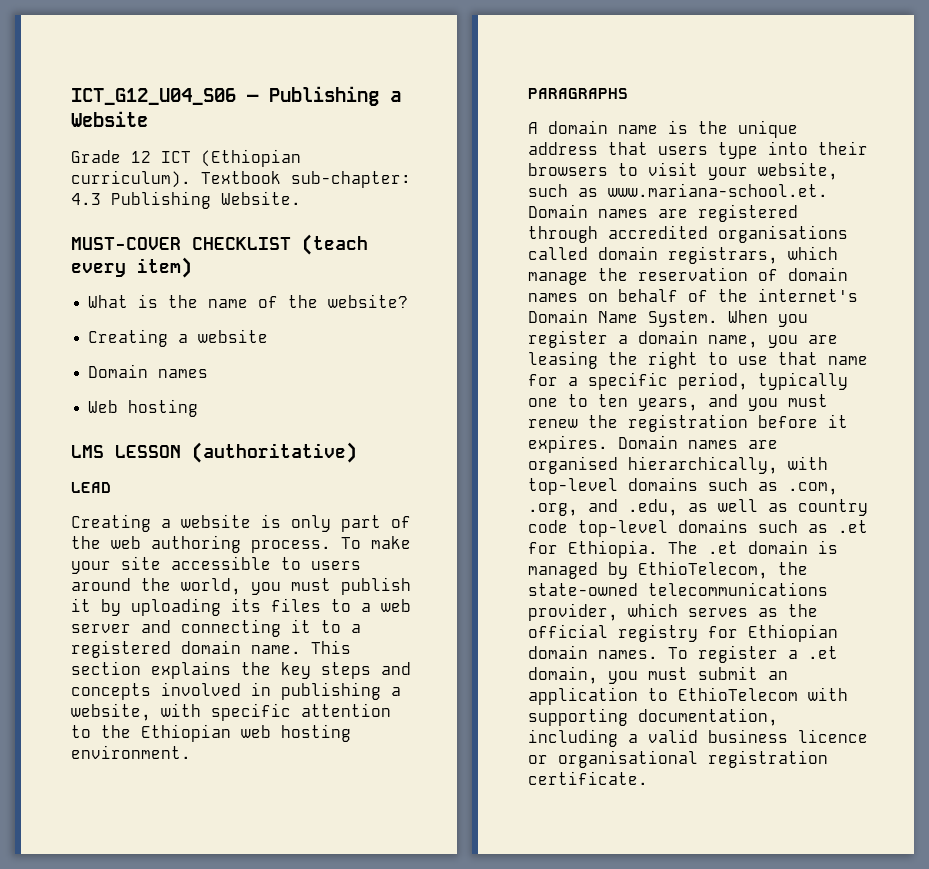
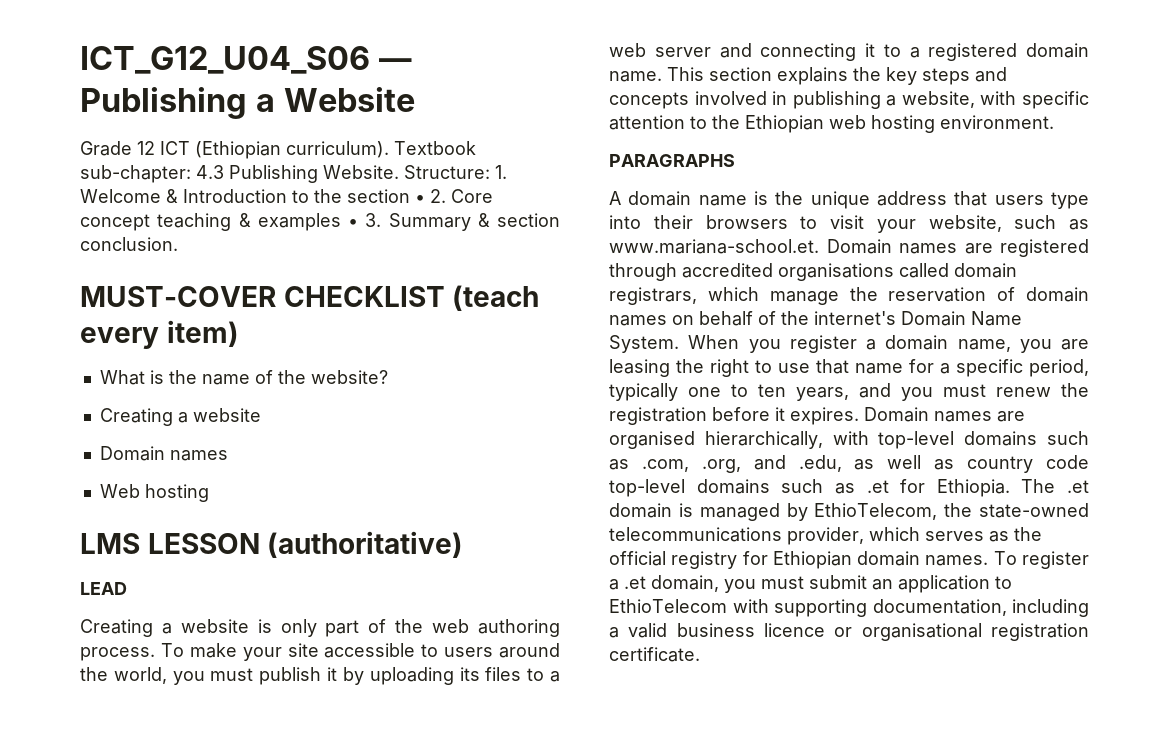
(301, 198) none -> [404,165,507,179] [80,189,493,203] [80,213,560,231] [80,237,178,251] Structure: 1. Welcome & Introduction to the section • 2. Core concept teaching & examples • 3. Summary & section conclusion.

